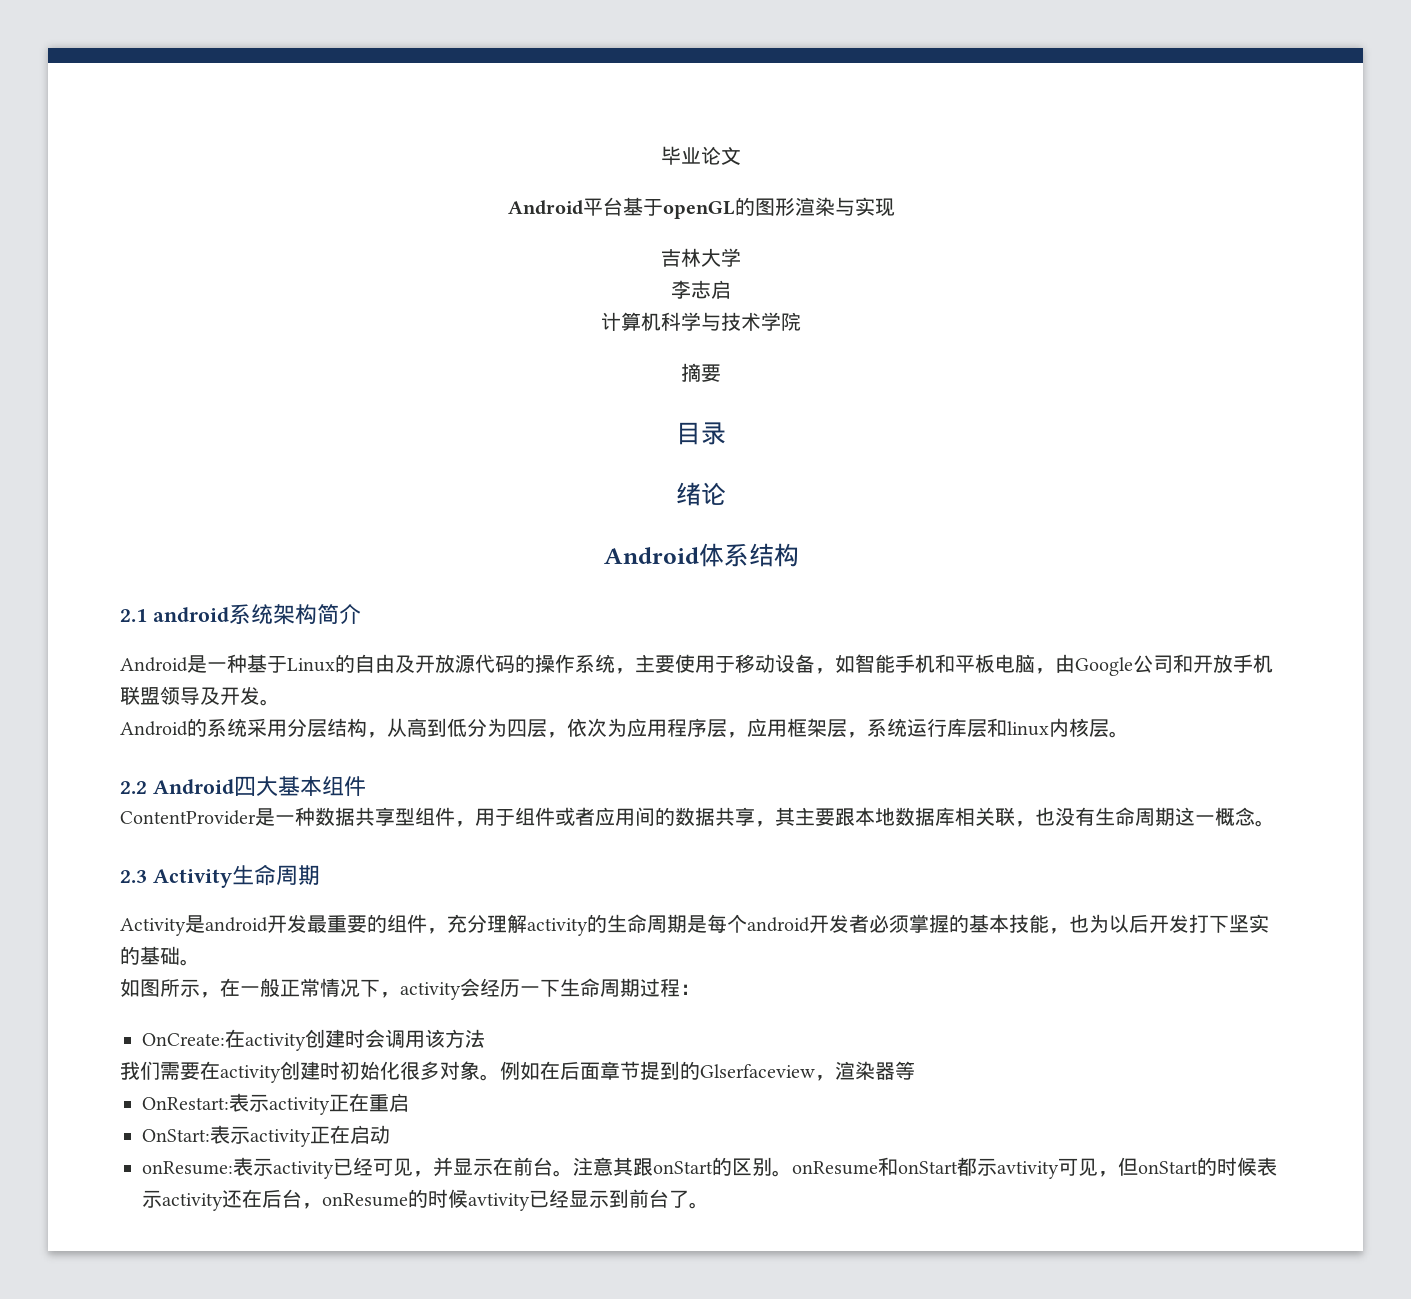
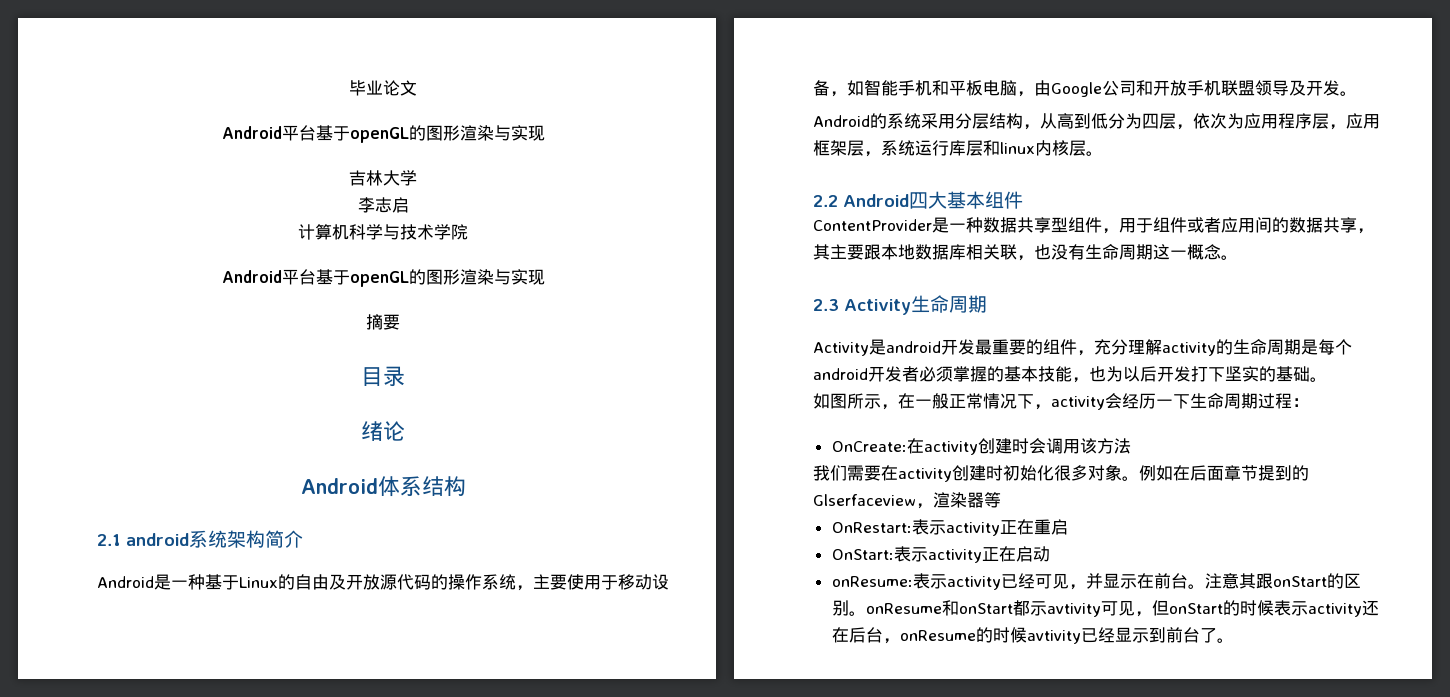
(801, 321) none -> [221,269,545,287] // Android平台基于openGL的图形渲染与实现

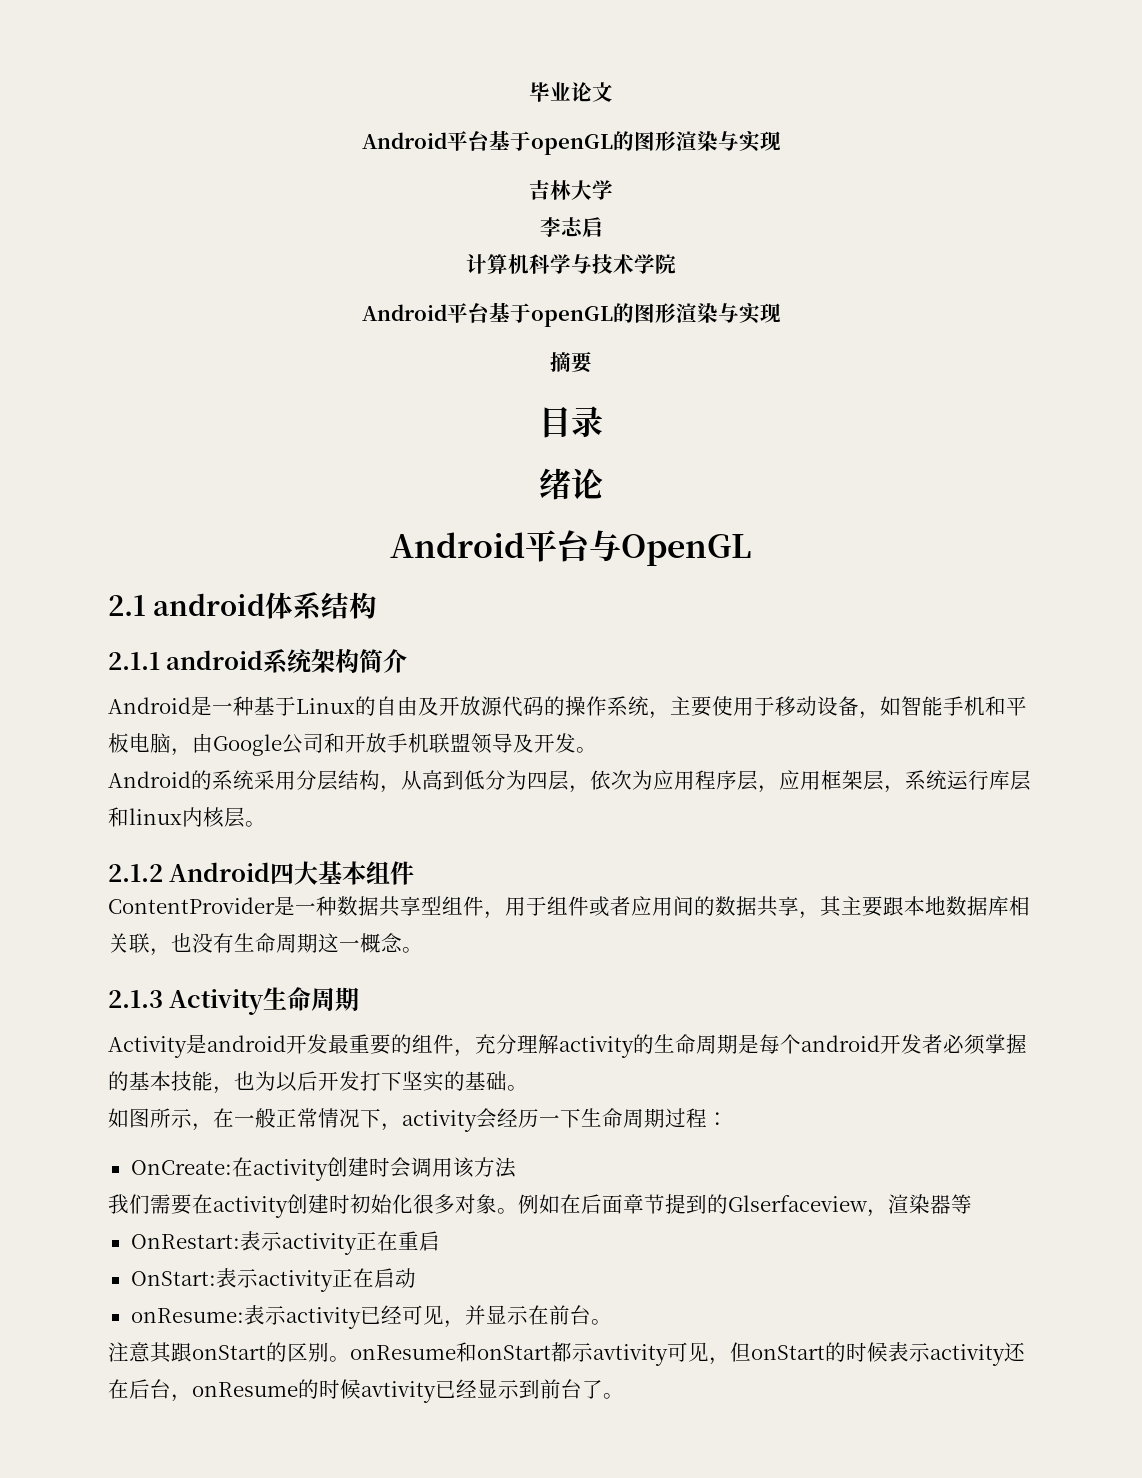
(378, 486) none -> [525,530,752,566] [108,593,266,616] 平台与OpenGL // 2.1 android
[97,534,121,546] 2.1 -> [108,652,160,670] 2.1.1
[813,195,838,207] 2.2 -> [108,864,163,882] 2.1.2
[813,299,839,311] 2.3 -> [108,990,163,1008] 2.1.3
(1205, 586) none -> (612, 1322) //

